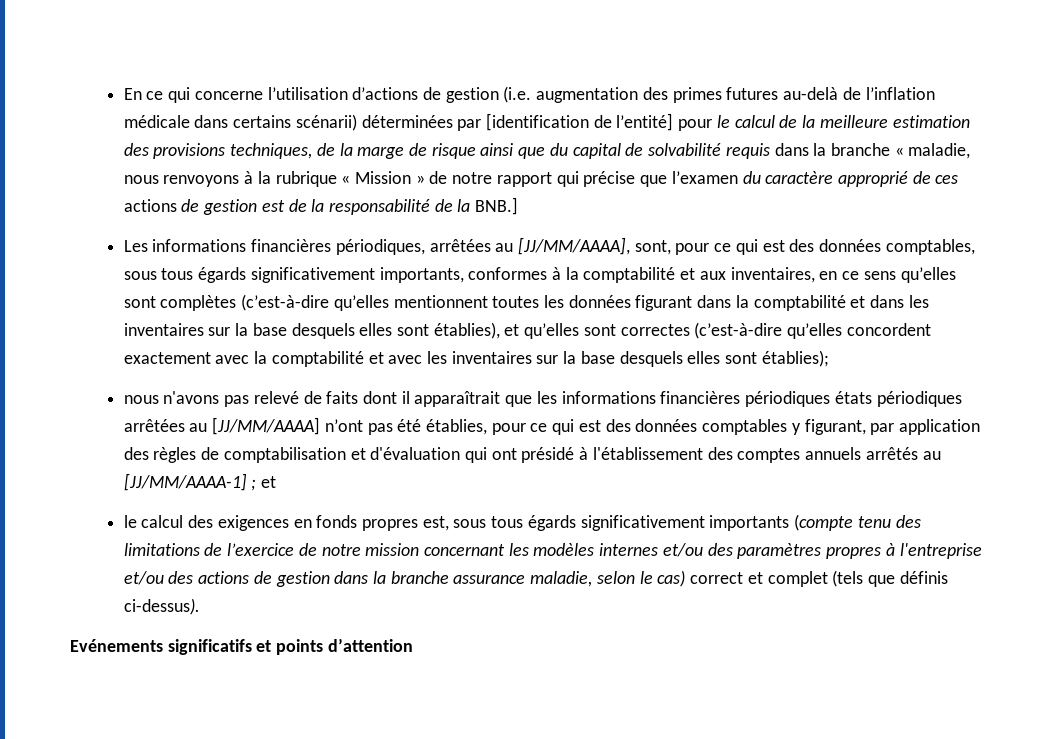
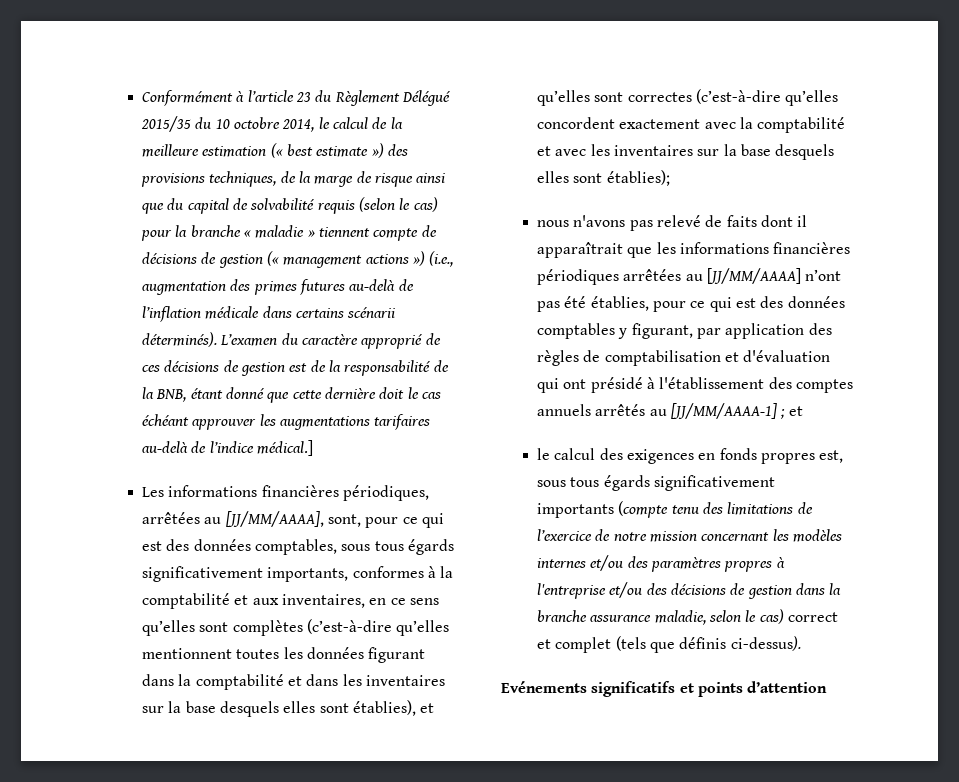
[123,86,935,103] [123,113,713,131] En ce qui concerne l’utilisation d’actions de gestion (i.e. augmentation des primes futures au-delà de l’inflation médicale dans certains scénarii) déterminées par [identification de l’entité] pour -> [142,90,450,106] [141,116,315,132] Conformément à l’article 23 du Règlement Délégué 2015/35 du 10 octobre 2014,
(970, 121) none -> [270,143,384,158] (« best estimate »)
[774,143,971,159] [123,171,738,187] dans la branche « maladie, nous renvoyons à la rubrique « Mission » de notre rapport qui précise que l’examen -> [358,197,438,212] [141,225,437,241] [142,251,454,268] [142,279,414,295] [142,306,396,322] [142,332,278,347] (selon le cas) pour la branche « maladie » tiennent compte de décisions de gestion (« management actions ») (i.e., augmentation des primes futures au-delà de l’inflation médicale dans certains scénarii déterminés). L’examen
[123,199,177,212] actions -> [164,360,220,372] décisions
[475,197,519,215] BNB.] -> [156,387,441,403] [142,414,431,430] [142,440,314,456] BNB, étant donné que cette dernière doit le cas échéant approuver les augmentations tarifaires au-delà de l’indice médical.]
[834,391,962,407] états périodiques -> (620, 277) none
[198,571,250,584] actions -> [671,583,727,595] décisions

